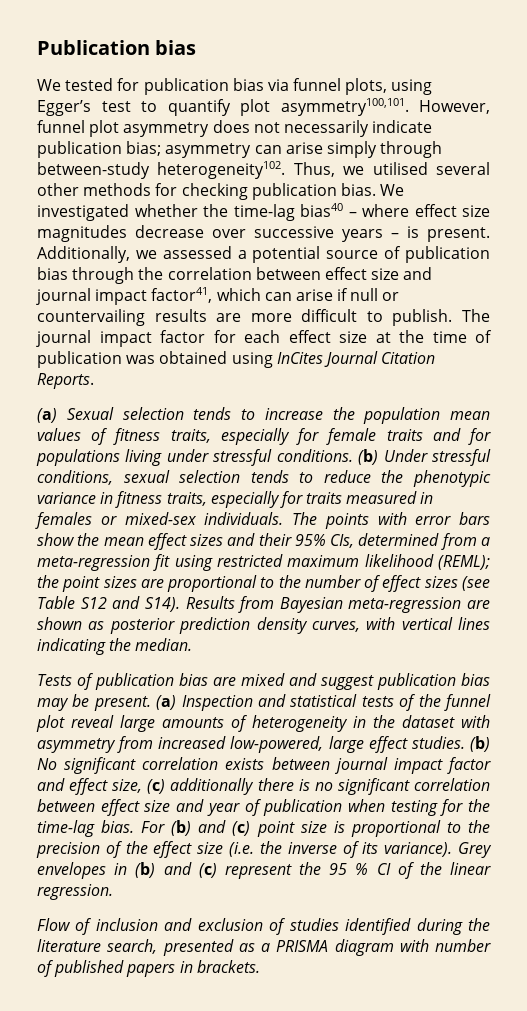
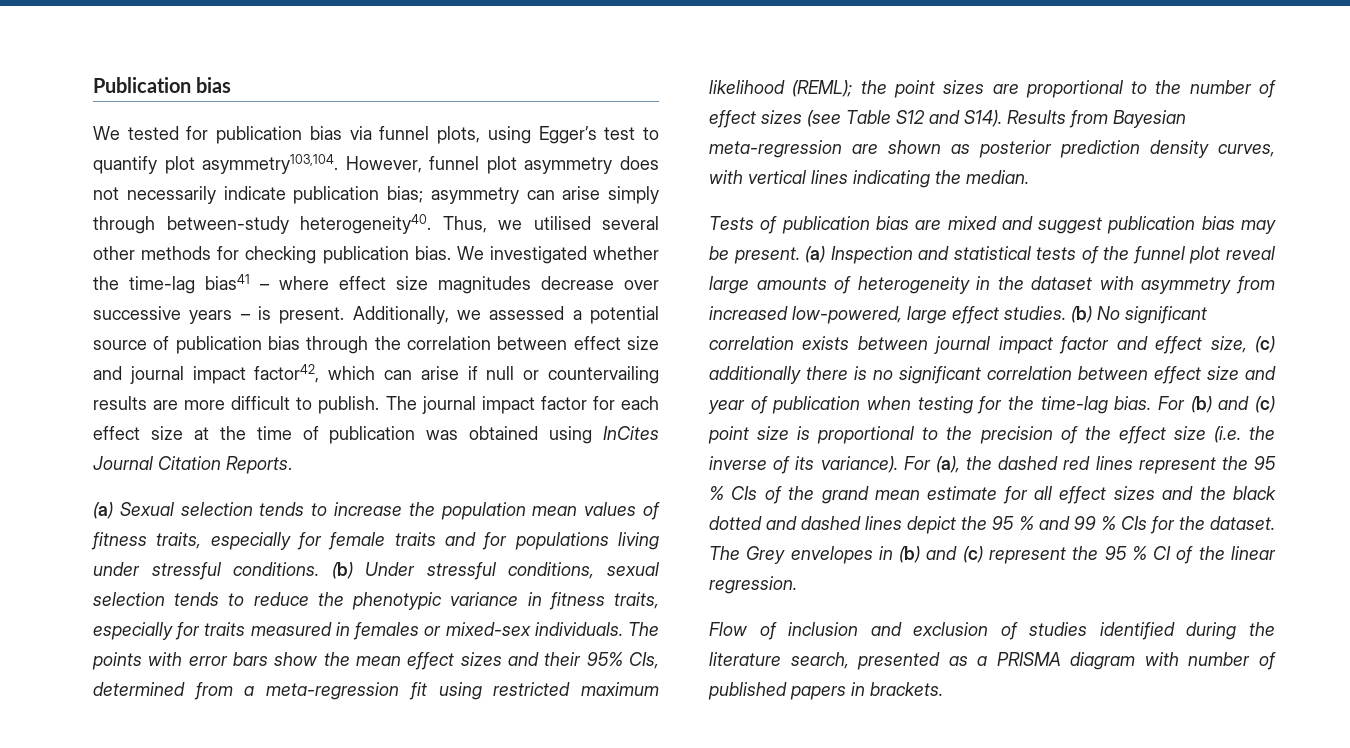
[280,98,409,116] asymmetry100,101. -> [202,154,339,174] asymmetry103,104.
[157,161,286,179] heterogeneity102. -> [300,214,431,234] heterogeneity40.
[300,203,343,217] bias40 -> [205,274,250,290] bias41
[151,287,213,303] factor41, -> [254,364,320,383] factor42,
(453, 849) none -> [903,456,1276,474] [709,486,1276,504] [709,516,1275,534] [709,546,740,560] For (a), the dashed red lines represent the 95 % CIs of the grand mean estimate for all effect sizes and the black dotted and dashed lines depict the 95 % and 99 % CIs for the dataset. The

